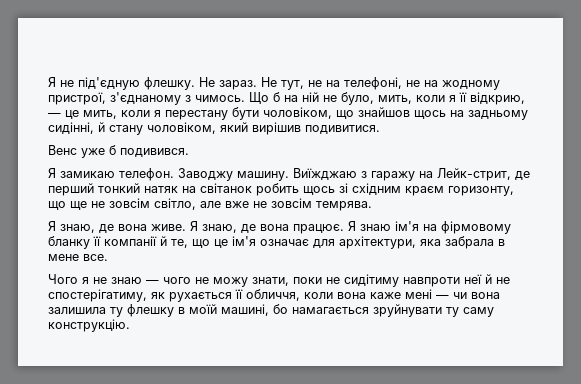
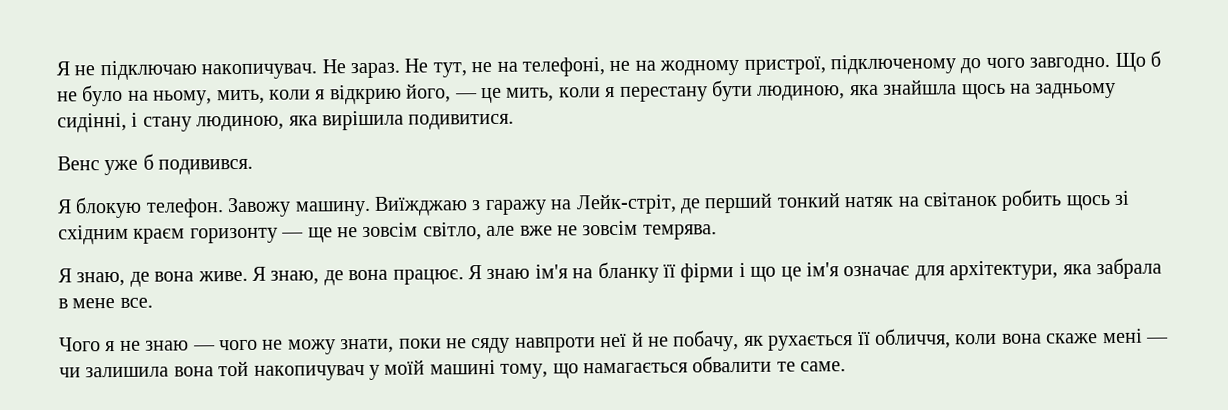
[78,77,195,90] під'єдную флешку. -> [99,60,318,81] підключаю накопичувач.
[110,92,525,105] з'єднаному з чимось. Що б на ній не було, мить, коли я її відкрию, -> [829,50,1161,75] [57,83,452,107] підключеному до чого завгодно. Що б не було на ньому, мить, коли я відкрию його,
[263,107,410,119] чоловіком, що знайшов -> [757,79,958,101] людиною, яка знайшла
[98,122,301,135] й стану чоловіком, який вирішив -> [131,110,404,132] і стану людиною, яка вирішила
[60,168,233,181] замикаю телефон. Заводжу -> [75,196,292,219] блокую телефон. Завожу
[437,168,511,181] Лейк-стрит, -> [575,193,677,215] Лейк-стріт,
[448,186,514,196] [48,201,66,210] горизонту, що -> [189,227,305,244] горизонту —
[441,221,511,234] фірмовому -> (594, 273) none
[104,236,188,248] компанії й те, -> [680,262,746,283] фірми і
[344,274,399,287] сидітиму -> [471,337,511,354] сяду
[48,289,147,302] спостерігатиму, -> [673,330,740,352] побачу,
[370,292,401,299] каже -> [1046,333,1099,344] скаже
[471,292,500,299] [48,304,494,317] [48,319,130,332] вона залишила ту флешку в моїй машині, бо намагається зруйнувати ту саму конструкцію. -> [85,355,847,381] залишила вона той накопичувач у моїй машині тому, що намагається обвалити те саме.

